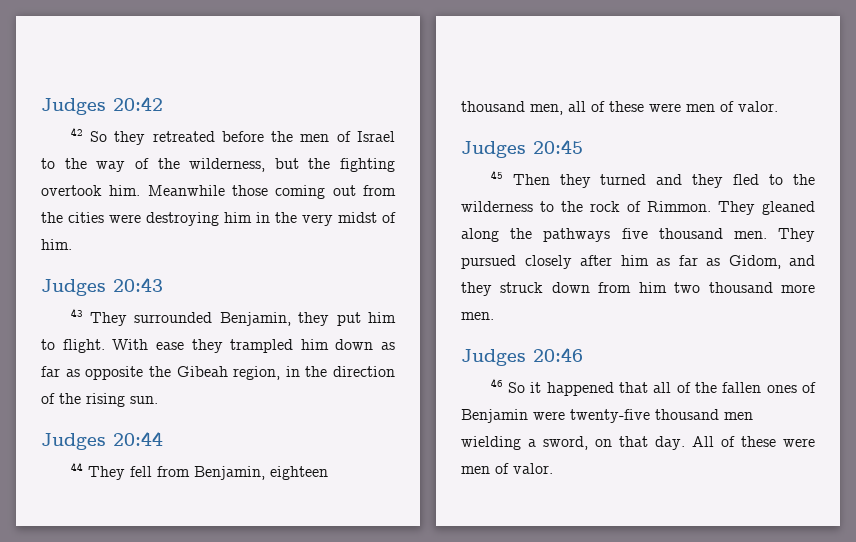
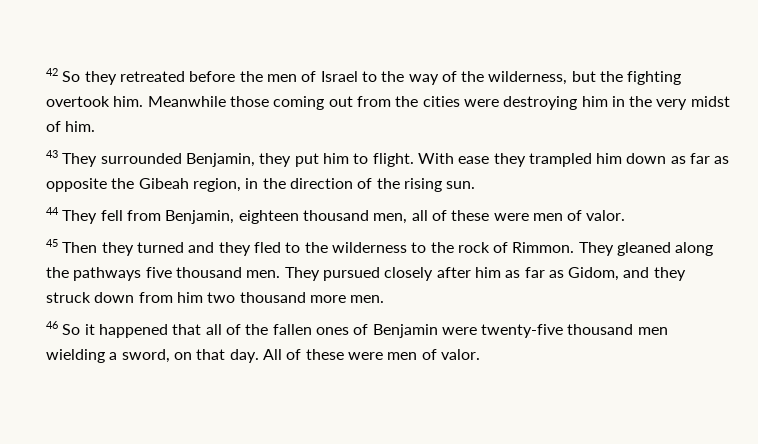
[41,96,163,115] Judges 20:42 // -> (46, 72) none
[41,277,163,296] // Judges 20:43 -> (96, 126) none
[41,431,163,450] // Judges 20:44 -> (476, 185) none
[461,139,583,158] // Judges 20:45 -> (626, 215) none
[461,347,583,366] // Judges 20:46 -> (385, 299) none

